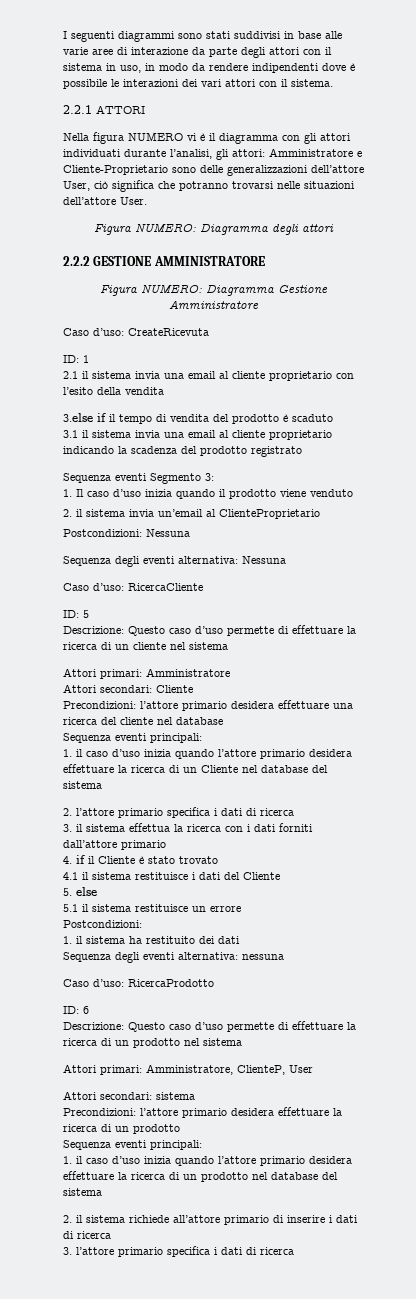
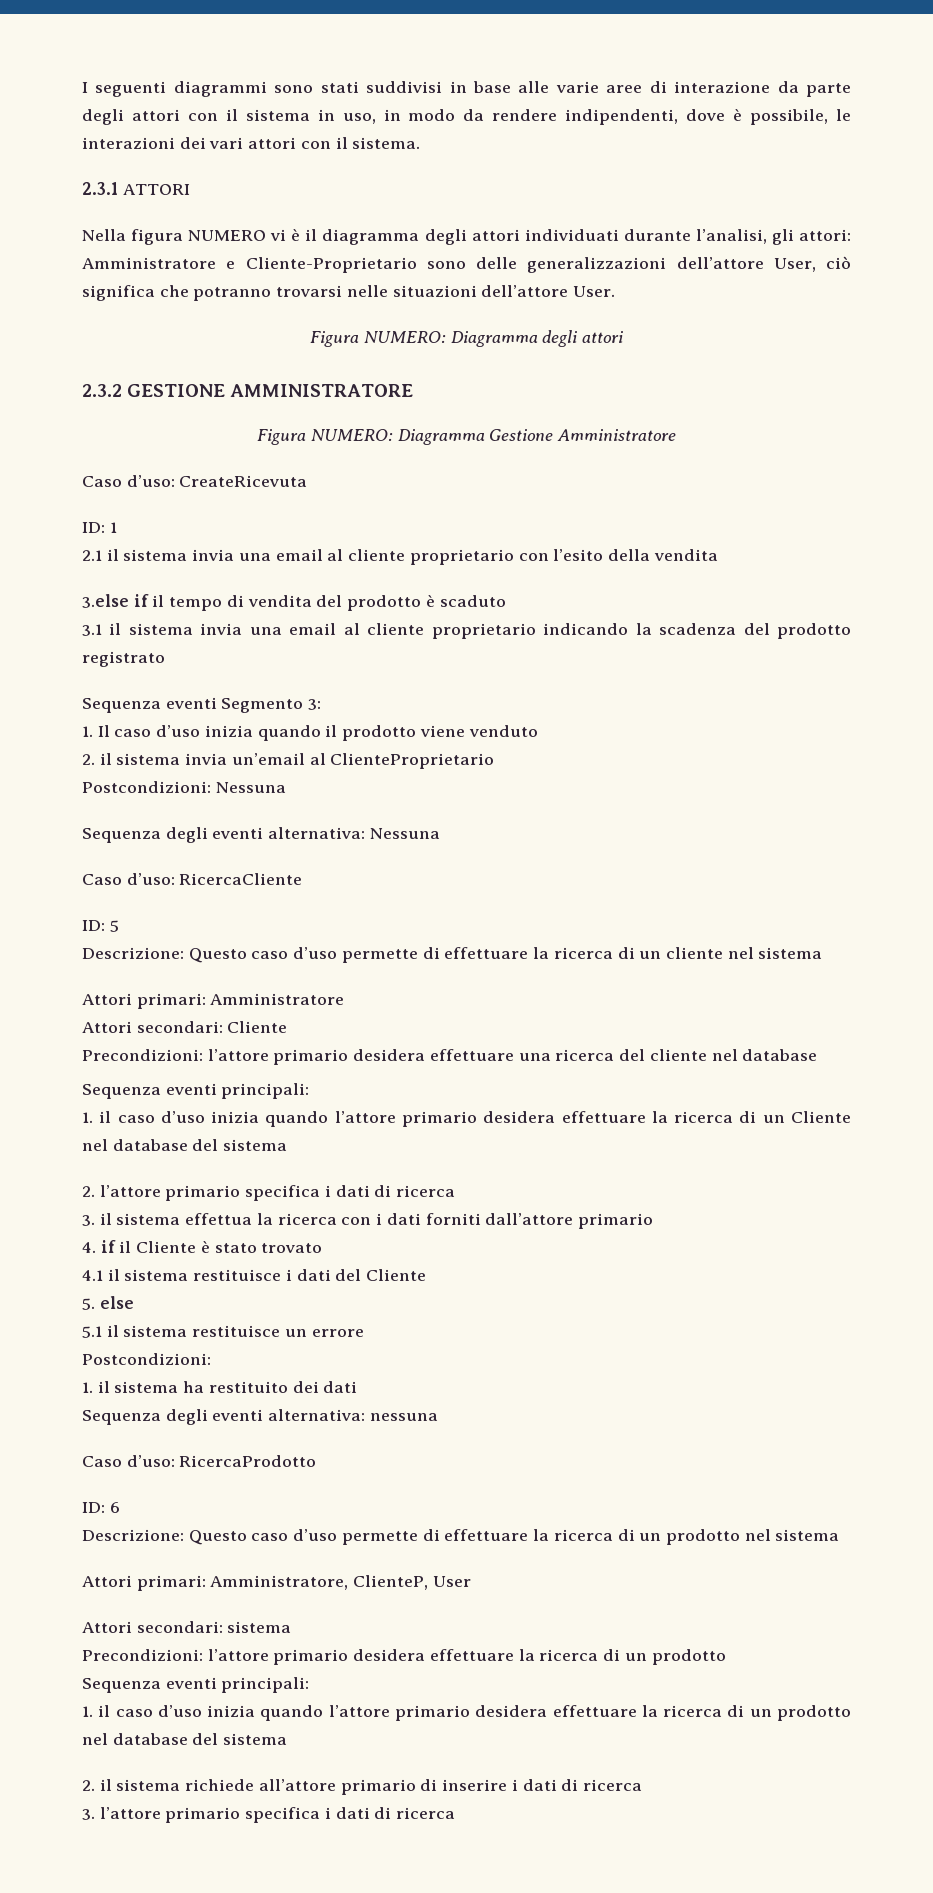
[252,63,319,73] indipendenti -> [565,109,679,125] indipendenti,
[63,79,107,89] possibile -> [750,109,829,125] possibile,
[63,105,92,114] 2.2.1 -> [82,182,118,195] 2.3.1
[282,133,317,144] con gli -> [424,229,467,245] degli
[63,256,90,266] 2.2.2 -> [82,384,122,397] 2.3.2

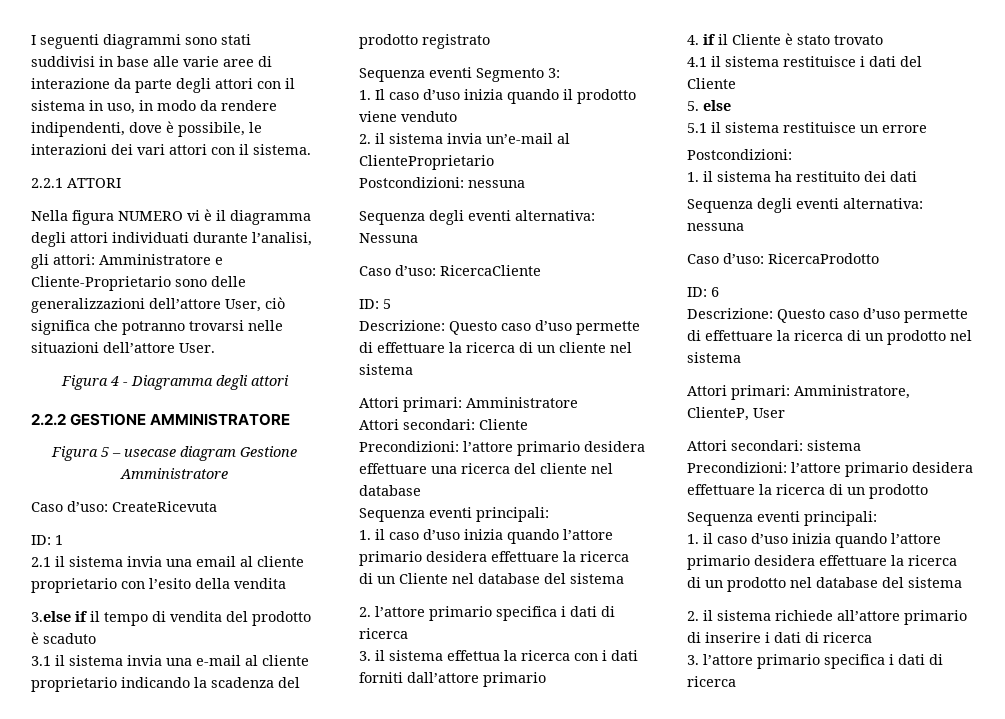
[82,182,118,195] 2.3.1 -> [31,178,63,188] 2.2.1
[363,331,446,343] NUMERO: -> [109,376,128,386] 4 -
[82,384,122,397] 2.3.2 -> [31,413,66,426] 2.2.2
[310,429,485,445] NUMERO: Diagramma -> [101,446,236,461] 5 – usecase diagram
[289,623,337,635] email -> [196,655,241,666] e-mail
[231,753,305,765] un’email -> [486,133,553,144] un’e-mail
[215,782,286,793] Nessuna -> [468,180,525,188] nessuna

